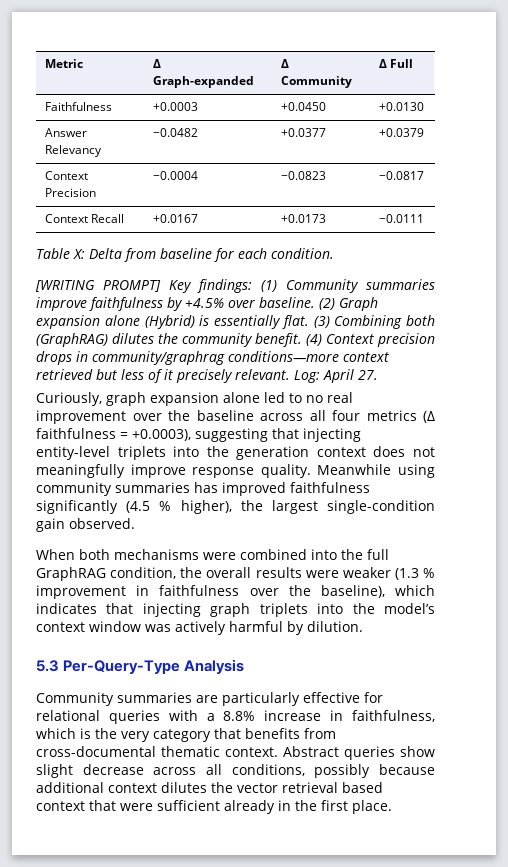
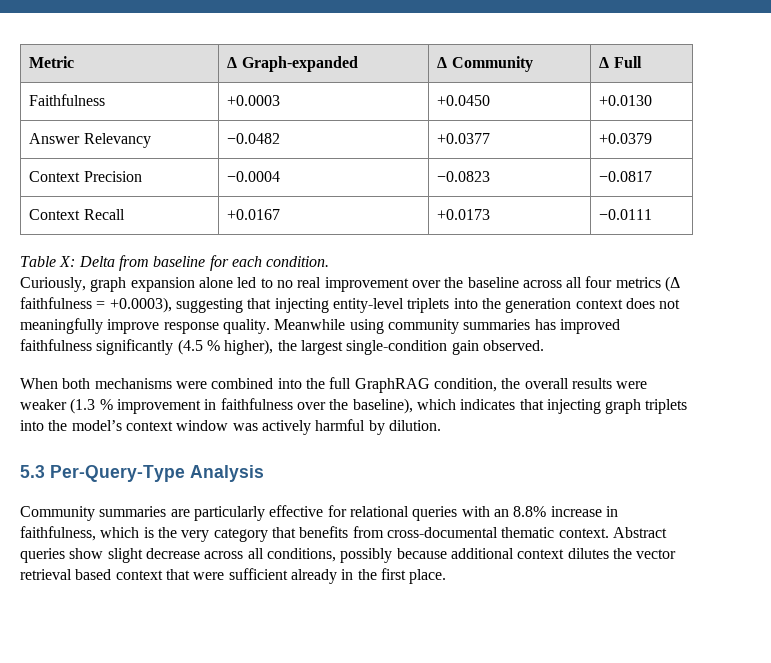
[35,279,435,293] [36,297,378,311] [36,315,435,329] [36,333,435,347] [36,351,389,365] [36,369,378,383] // [WRITING PROMPT] Key findings: (1) Community summaries improve faithfulness by +4.5% over baseline. (2) Graph expansion alone (Hybrid) is essentially flat. (3) Combining both (GraphRAG) dilutes the community benefit. (4) Context precision drops in community/graphrag conditions—more context retrieved but less of it precisely relevant. Log: April 27. -> (330, 261) none
[206,713,215,721] a -> [493,509,509,517] an

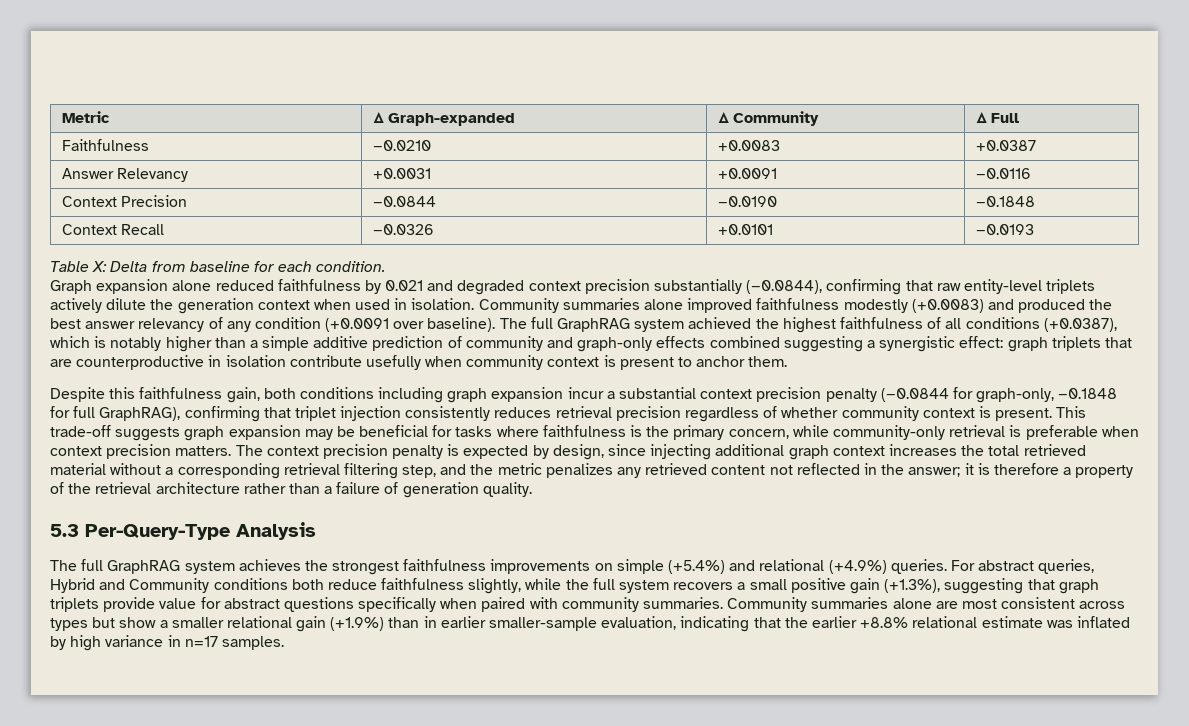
[227,95,281,106] [437,95,491,106] [599,95,653,106] +0.0003 | +0.0450 | +0.0130 -> [372,140,431,151] [717,140,780,151] [975,140,1036,151] −0.0210 | +0.0083 | +0.0387
[227,133,281,144] [437,133,491,144] [599,133,653,144] −0.0482 | +0.0377 | +0.0379 -> [372,168,431,179] [717,168,777,179] [975,168,1031,179] +0.0031 | +0.0091 | −0.0116
[227,171,281,182] [437,171,491,182] [599,171,653,182] −0.0004 | −0.0823 | −0.0817 -> [372,196,436,207] [717,196,777,207] [975,196,1035,207] −0.0844 | −0.0190 | −0.1848
[227,209,281,220] [437,209,491,220] [599,209,653,220] +0.0167 | +0.0173 | −0.0111 -> [372,224,434,235] [717,224,773,235] [975,224,1034,235] −0.0326 | +0.0101 | −0.0193
[20,276,681,292] [20,297,681,313] [20,318,620,334] [20,339,544,355] [20,377,648,393] [20,398,688,414] [20,419,441,435] [20,465,264,482] [20,505,618,521] [20,526,667,542] [20,548,677,563] [20,568,447,584] Curiously, graph expansion alone led to no real improvement over the baseline across all four metrics (Δ faithfulness = +0.0003), suggesting that injecting entity-level triplets into the generation context does not meaningfully improve response quality. Meanwhile using community summaries has improved faithfulness significantly (4.5 % higher), the largest single-condition gain observed. // When both mechanisms were combined into the full GraphRAG condition, the overall results were weaker (1.3 % improvement in faithfulness over the baseline), which indicates that injecting graph triplets into the model’s context window was actively harmful by dilution. // 5.3 Per-Query-Type Analysis // Community summaries are particularly effective for relational queries with an 8.8% increase in faithfulness, which is the very category that benefits from cross-documental thematic context. Abstract queries show slight decrease across all conditions, possibly because additional context dilutes the vector retrieval based context that were sufficient already in the first place. -> [50,279,1096,295] [50,298,1113,314] [50,317,1117,333] [50,336,1132,352] [50,355,788,370] [50,387,1118,403] [50,406,1087,422] [50,425,1139,441] [50,444,1086,460] [50,463,1134,479] [50,482,532,498] [50,522,316,540] [50,559,1095,575] [50,578,1099,594] [50,597,1126,612] [50,616,1130,632] [50,635,284,651] Graph expansion alone reduced faithfulness by 0.021 and degraded context precision substantially (−0.0844), confirming that raw entity-level triplets actively dilute the generation context when used in isolation. Community summaries alone improved faithfulness modestly (+0.0083) and produced the best answer relevancy of any condition (+0.0091 over baseline). The full GraphRAG system achieved the highest faithfulness of all conditions (+0.0387), which is notably higher than a simple additive prediction of community and graph-only effects combined suggesting a synergistic effect: graph triplets that are counterproductive in isolation contribute usefully when community context is present to anchor them. // Despite this faithfulness gain, both conditions including graph expansion incur a substantial context precision penalty (−0.0844 for graph-only, −0.1848 for full GraphRAG), confirming that triplet injection consistently reduces retrieval precision regardless of whether community context is present. This trade-off suggests graph expansion may be beneficial for tasks where faithfulness is the primary concern, while community-only retrieval is preferable when context precision matters. The context precision penalty is expected by design, since injecting additional graph context increases the total retrieved material without a corresponding retrieval filtering step, and the metric penalizes any retrieved content not reflected in the answer; it is therefore a property of the retrieval architecture rather than a failure of generation quality. // 5.3 Per-Query-Type Analysis // The full GraphRAG system achieves the strongest faithfulness improvements on simple (+5.4%) and relational (+4.9%) queries. For abstract queries, Hybrid and Community conditions both reduce faithfulness slightly, while the full system recovers a small positive gain (+1.3%), suggesting that graph triplets provide value for abstract questions specifically when paired with community summaries. Community summaries alone are most consistent across types but show a smaller relational gain (+1.9%) than in earlier smaller-sample evaluation, indicating that the earlier +8.8% relational estimate was inflated by high variance in n=17 samples.

